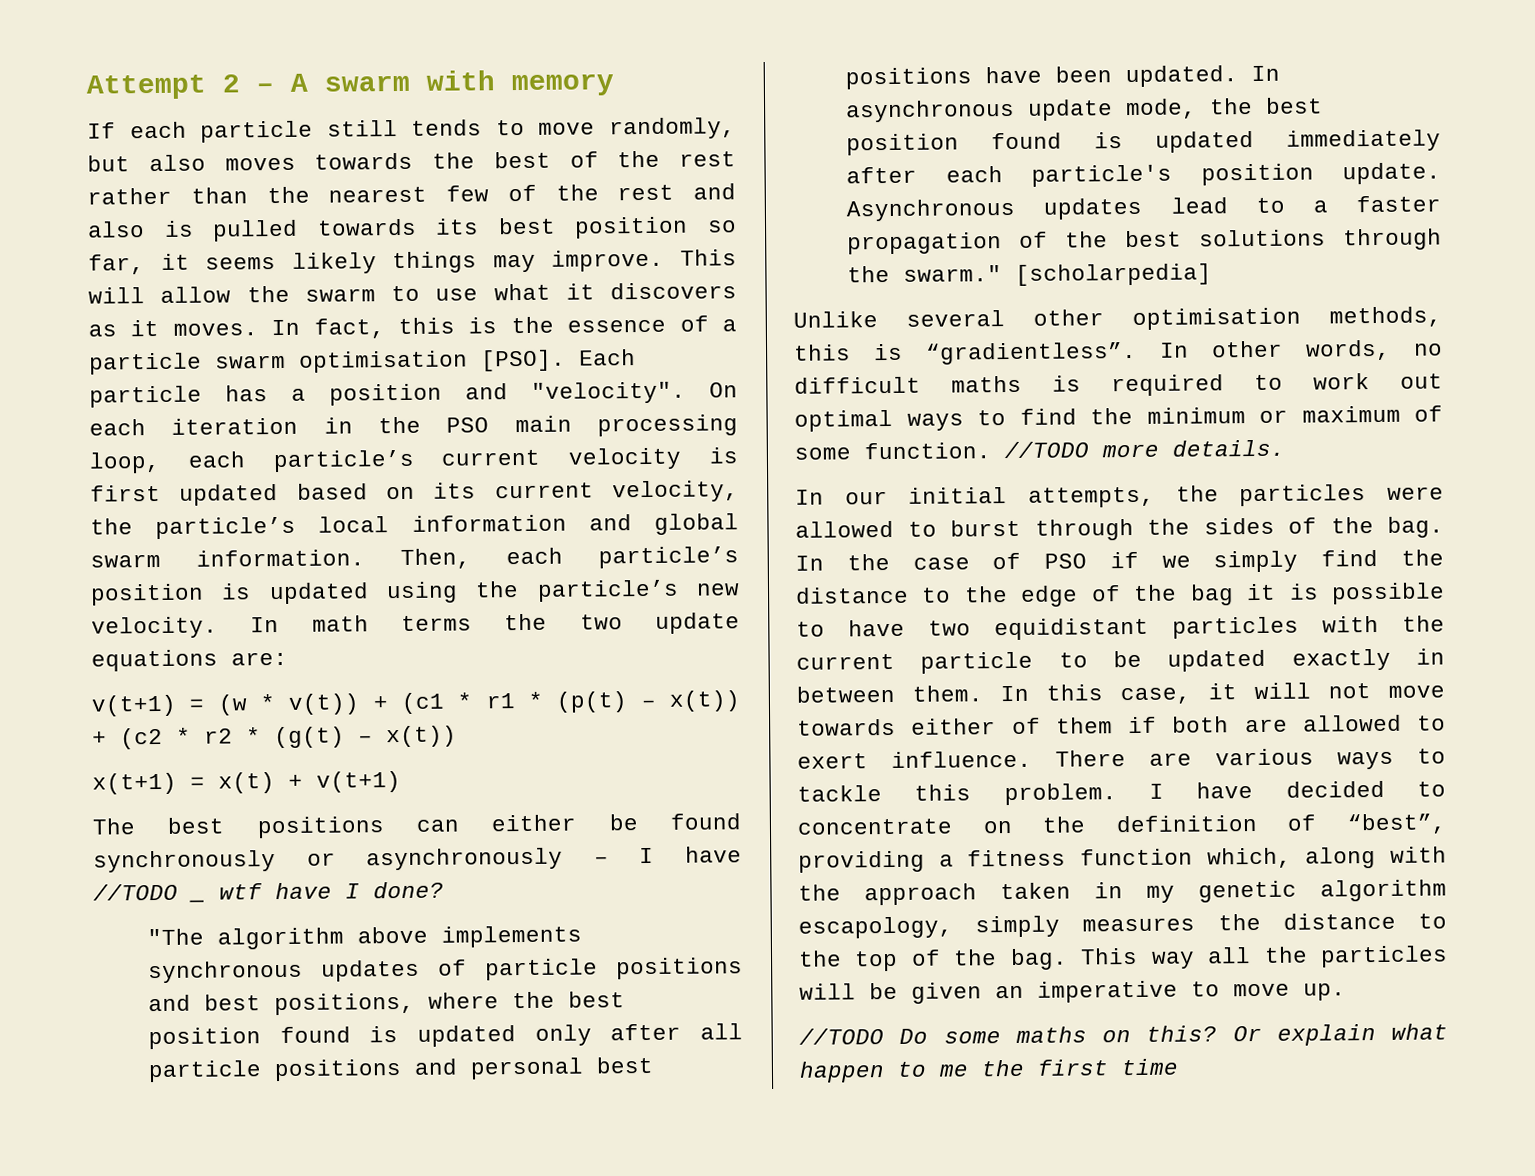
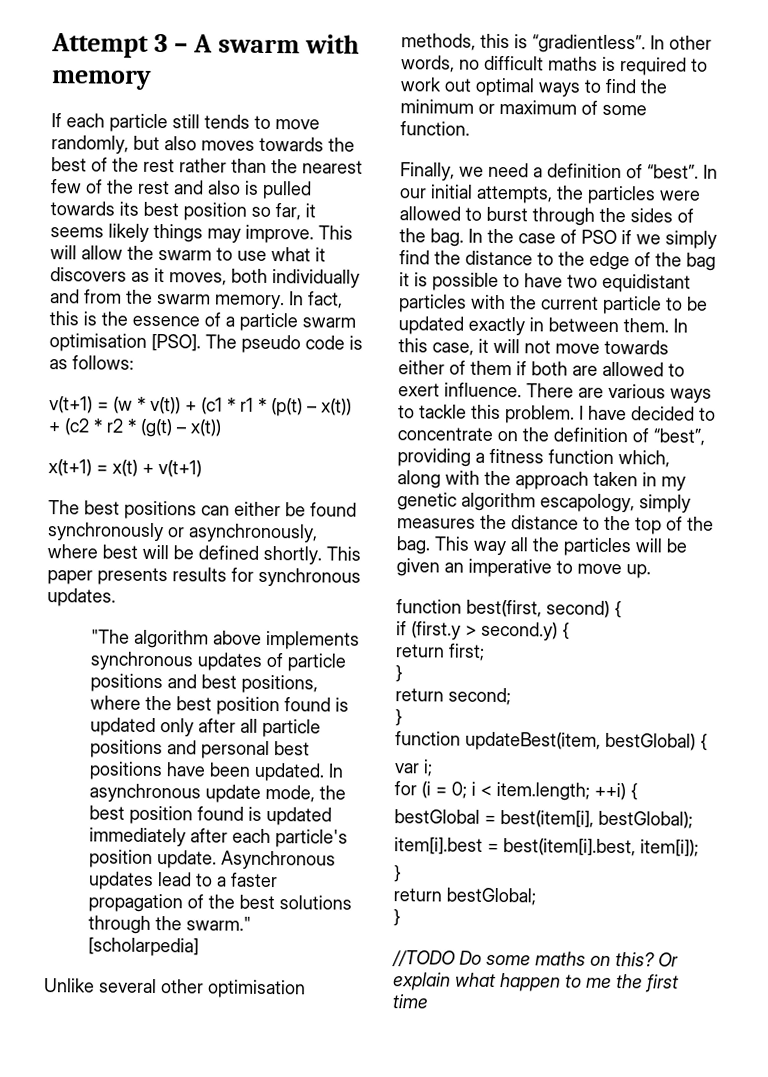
[222,74,240,93] 2 -> [154,33,169,53] 3
[172,323,258,336] moves. -> [169,268,360,288] [50,289,285,310] moves, both individually and from the swarm memory.
[579,349,636,366] [89,381,738,408] [89,414,738,437] [89,447,738,474] [90,480,739,506] [90,513,739,540] [90,546,739,570] [90,579,740,606] [91,612,740,639] [91,649,288,672] Each particle has a position and "velocity". On each iteration in the PSO main processing loop, each particle’s current velocity is first updated based on its current velocity, the particle’s local information and global swarm information. Then, each particle’s position is updated using the particle’s new velocity. In math terms the two update equations are: -> [205,334,363,354] [49,355,134,370] The pseudo code is as follows:
[366,846,742,871] [93,881,444,903] asynchronously – I have //TODO _ wtf have I done? -> [188,523,318,543] [47,544,361,565] [47,567,361,587] [47,588,116,607] asynchronously, where best will be defined shortly. This paper presents results for synchronous updates.
[1004,439,1285,459] //TODO more details. // -> [400,162,699,181] // Finally, we need a definition of “best”.
(1346, 992) none -> [396,599,622,619] [396,621,570,641] [395,643,485,661] [395,665,403,683] [395,687,511,706] [395,709,403,727] [395,731,708,751] [394,759,433,777] [394,781,638,801] [394,809,693,829] [394,837,699,857] [394,865,402,883] [393,887,536,906] [393,909,401,927] // function best(first, second) { // if (first.y > second.y) { // return first; // } // return second; // } // function updateBest(item, bestGlobal) { // var i; // for (i = 0; i < item.length; ++i) { // bestGlobal = best(item[i], bestGlobal); // item[i].best = best(item[i].best, item[i]); // } // return bestGlobal; // }

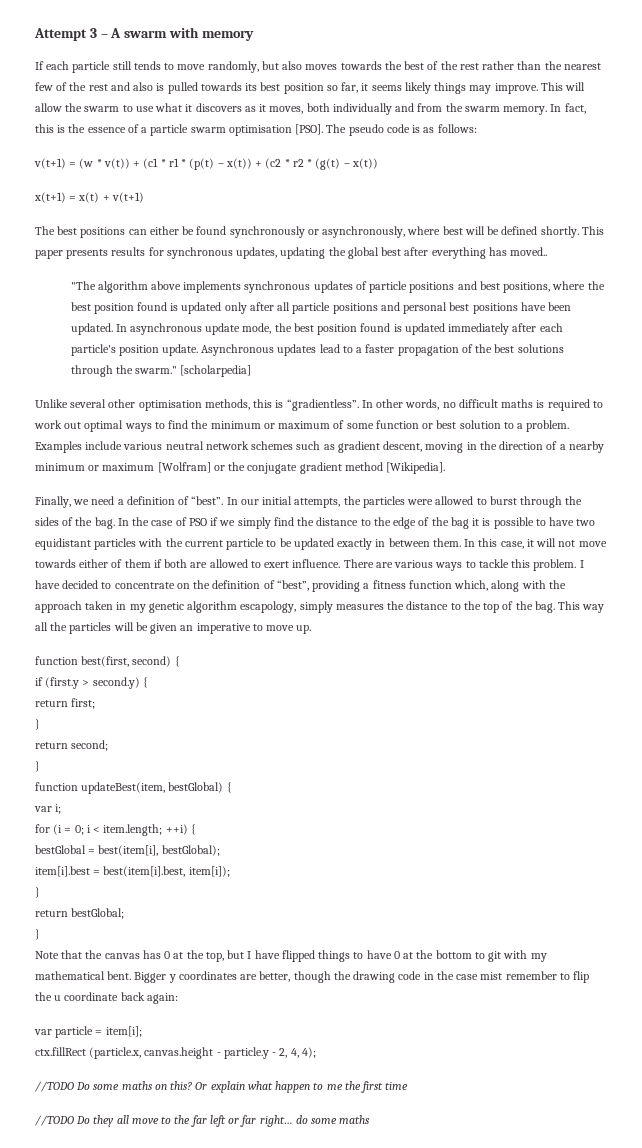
[47,588,116,607] updates. -> [236,247,548,259] updates, updating the global best after everything has moved..
[400,121,470,136] function. -> [375,420,570,432] [35,441,604,453] [35,462,446,474] function or best solution to a problem. Examples include various neutral network schemes such as gradient descent, moving in the direction of a nearby minimum or maximum [Wolfram] or the conjugate gradient method [Wikipedia].
(401, 918) none -> [35,950,547,962] [35,971,590,983] [35,992,178,1004] [34,1026,142,1038] [35,1047,316,1059] // Note that the canvas has 0 at the top, but I have flipped things to have 0 at the bottom to git with my mathematical bent. Bigger y coordinates are better, though the drawing code in the case mist remember to flip the u coordinate back again: // var particle = item[i]; // ctx.fillRect (particle.x, canvas.height - particle.y - 2, 4, 4);
(429, 1001) none -> [35,1115,371,1127] // //TODO Do they all move to the far left or far right… do some maths

